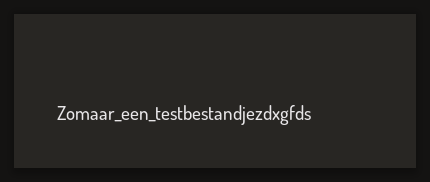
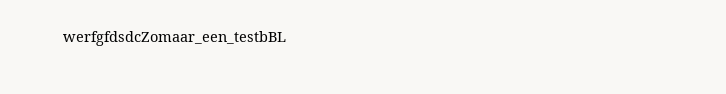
[57,105,311,125] Zomaar_een_testbestandjezdxgfds -> [63,31,286,46] werfgfdsdcZomaar_een_testbBL

